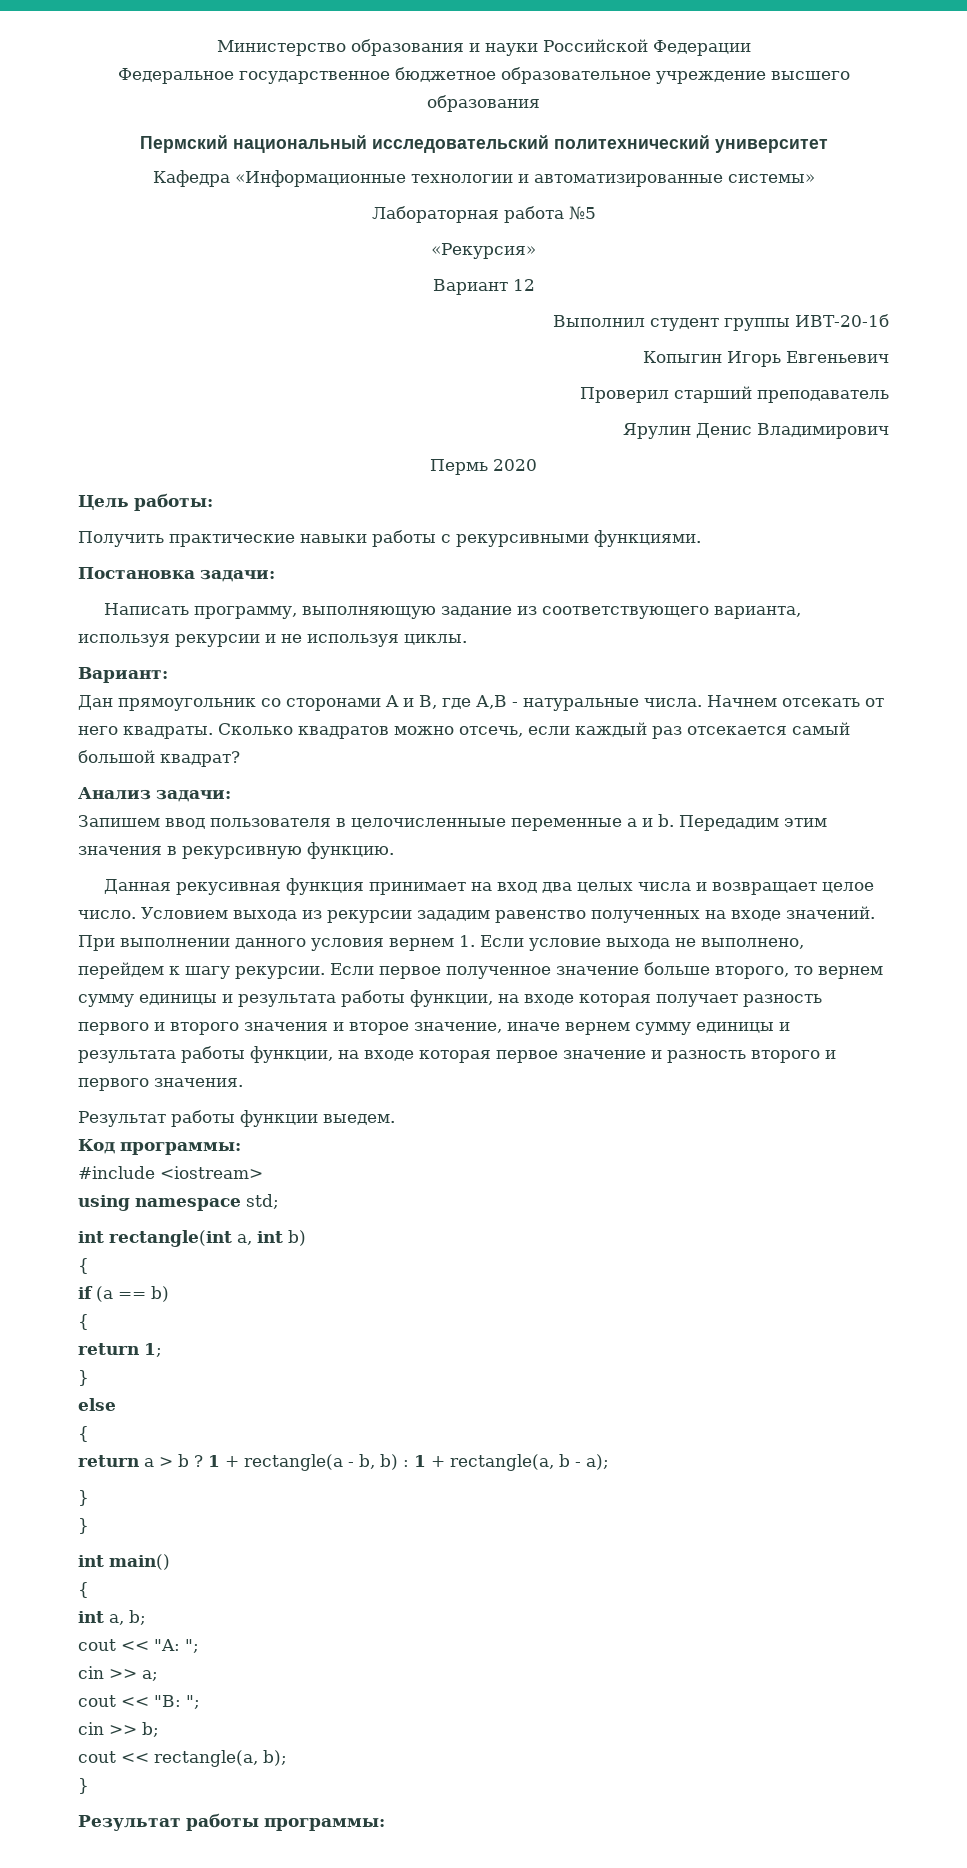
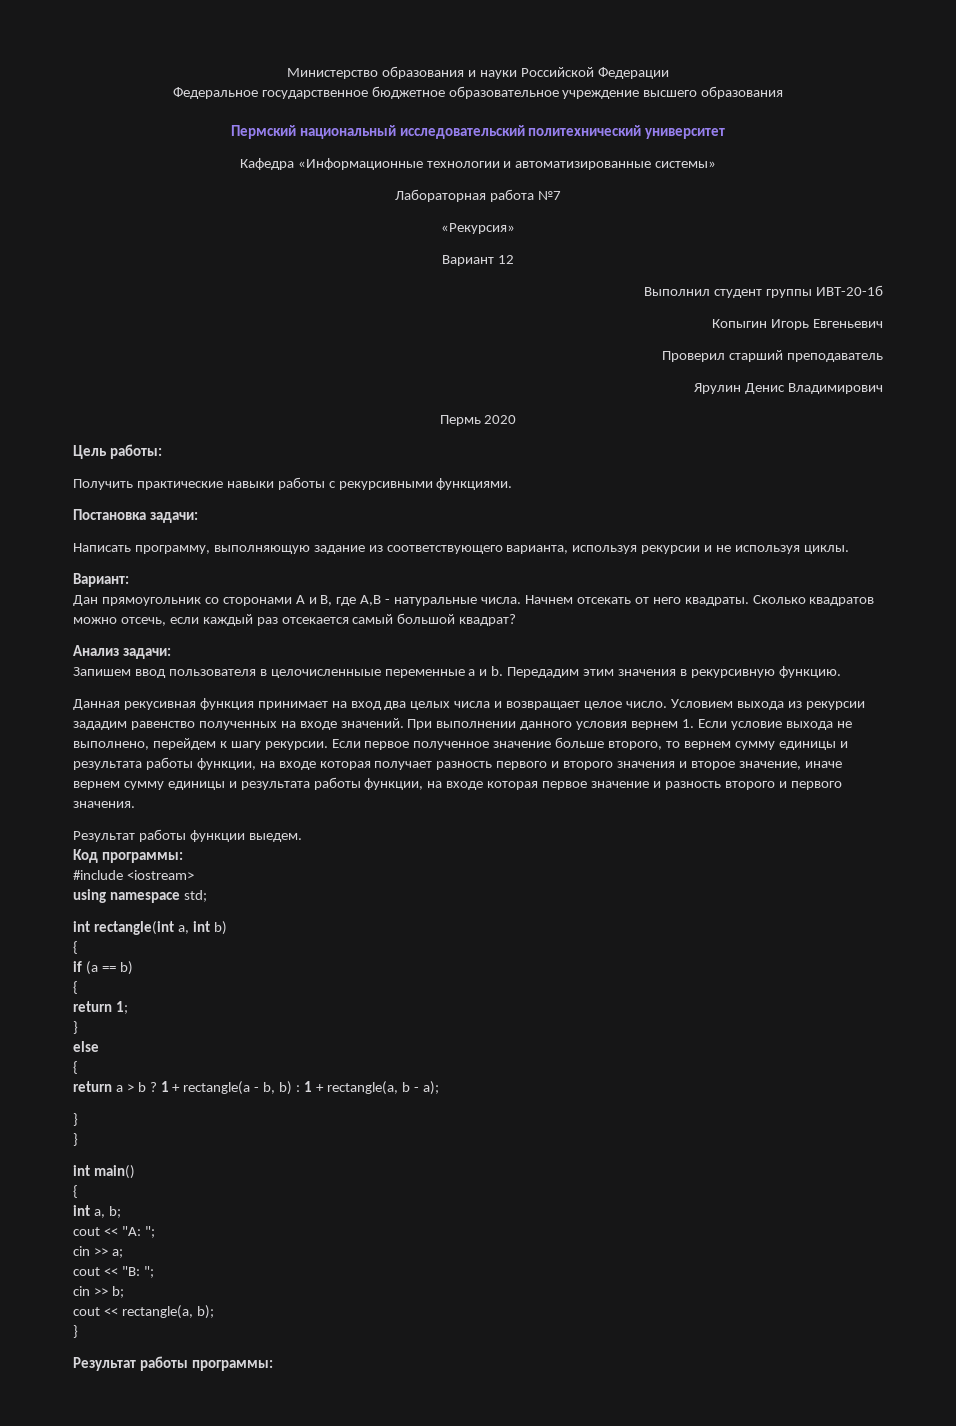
[568,206,596,220] №5 -> [537,191,561,200] №7

